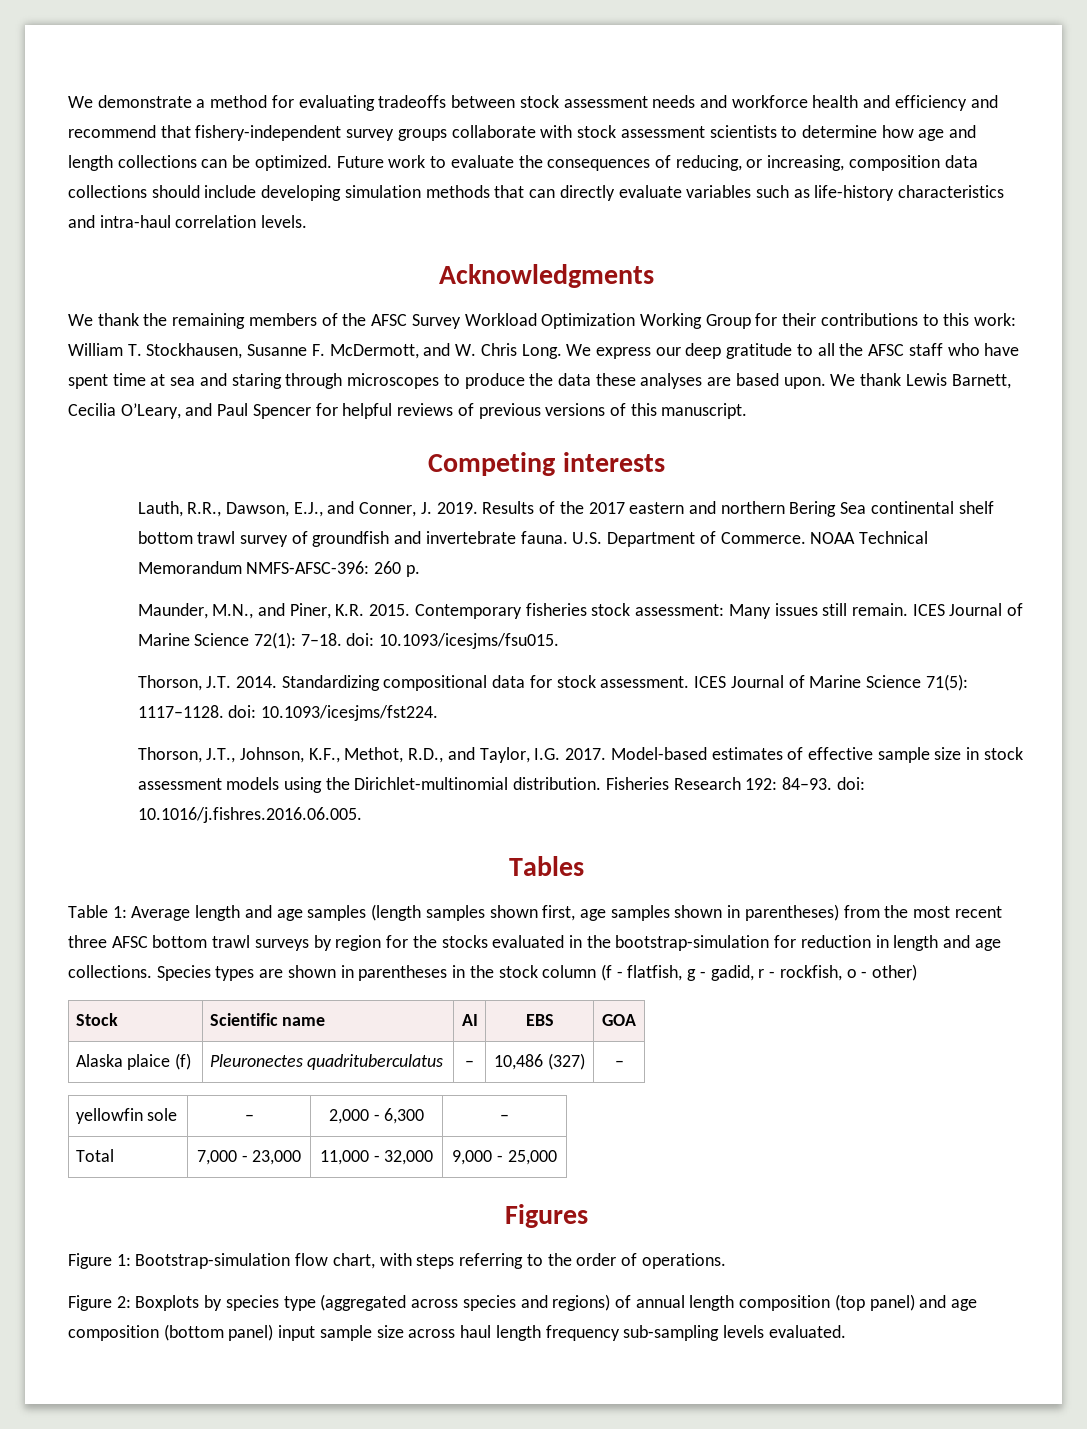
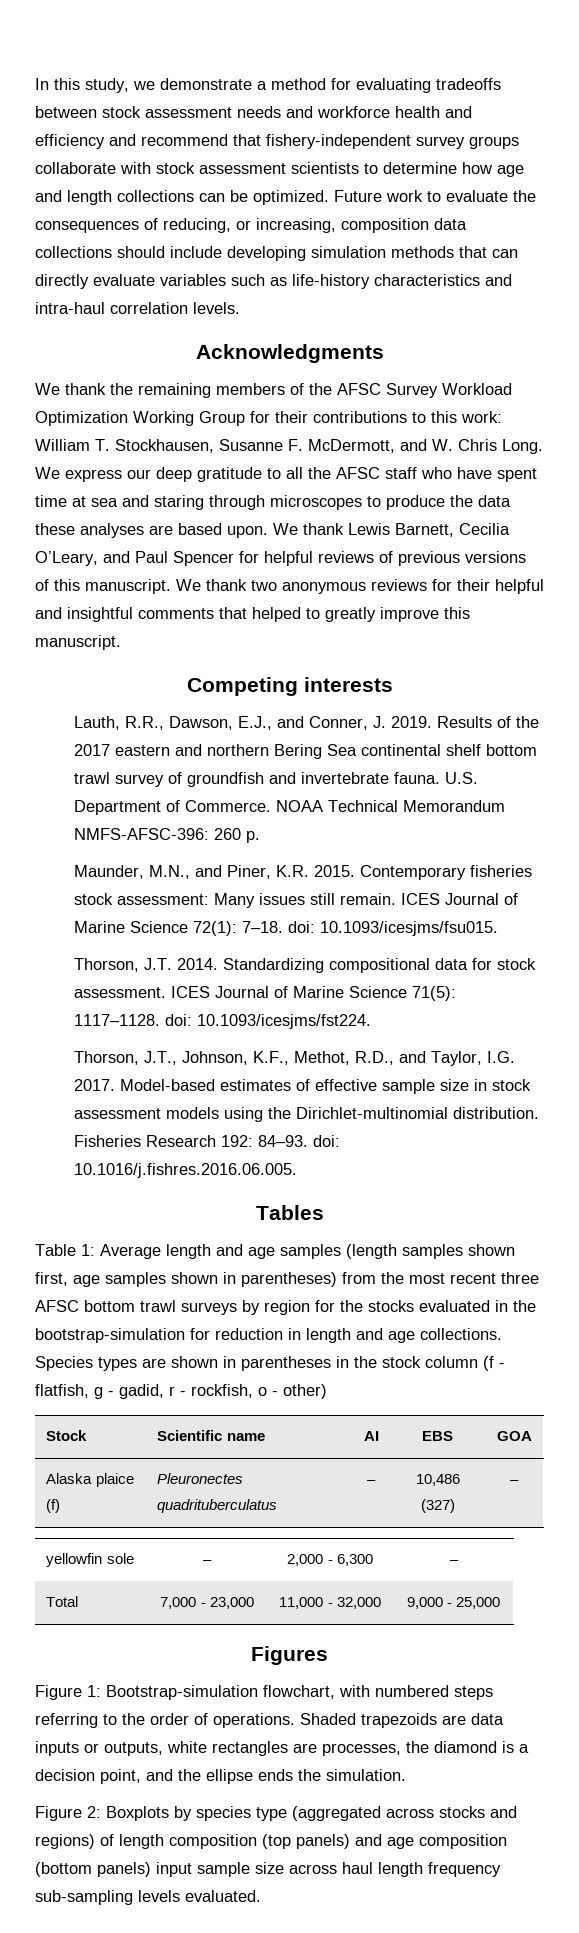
[68,96,93,108] We -> [35,78,155,93] In this study, we
(748, 411) none -> [176,579,544,594] [35,607,470,622] [35,635,121,650] We thank two anonymous reviews for their helpful and insightful comments that helped to greatly improve this manuscript.
[295,1253,412,1269] flow chart, with -> [263,1685,449,1699] flowchart, with numbered
(726, 1261) none -> [300,1713,504,1728] [35,1741,529,1756] [35,1769,406,1784] Shaded trapezoids are data inputs or outputs, white rectangles are processes, the diamond is a decision point, and the ellipse ends the simulation.
[462,1295,516,1311] species -> [439,1806,485,1818] stocks
[635,1295,685,1308] annual -> (114, 1840) none
[869,1294,915,1311] panel) -> [296,1834,350,1849] panels)
[228,1324,274,1341] panel) -> [97,1862,151,1877] panels)

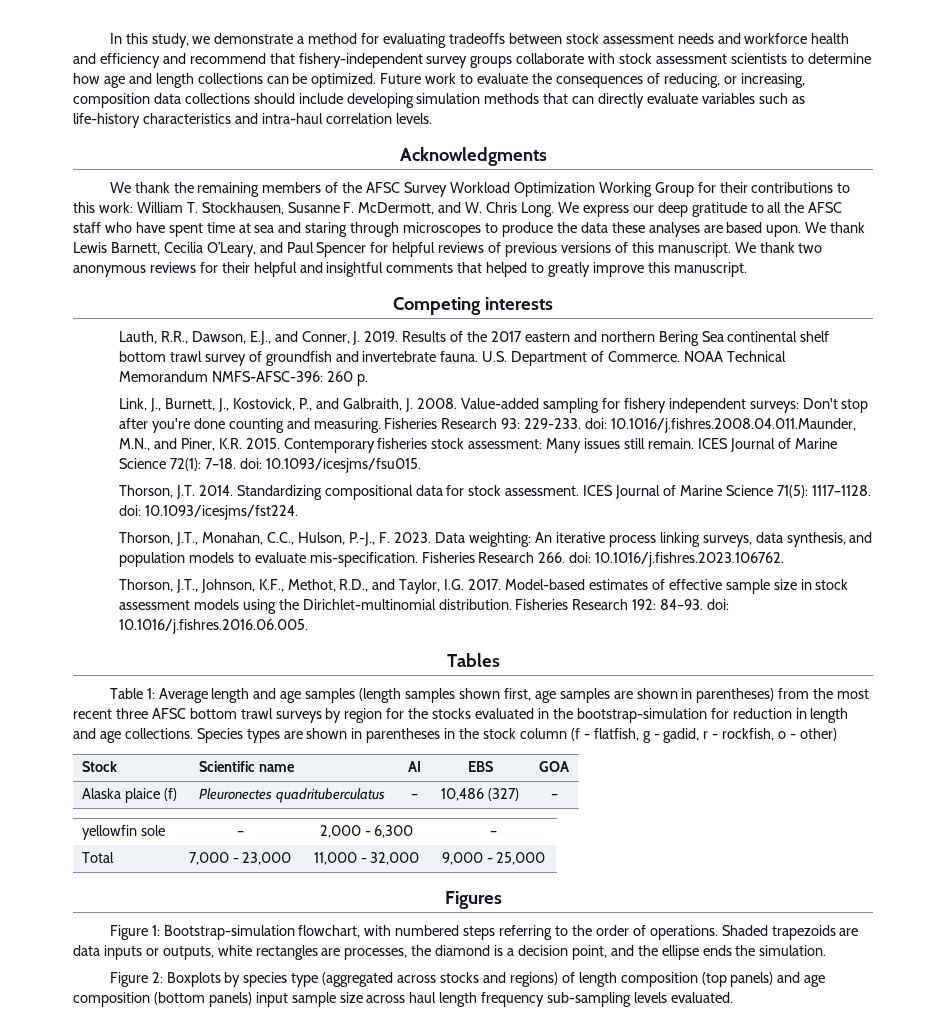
[73,865,144,879] Maunder, -> [118,398,869,413] [118,418,856,433] Link, J., Burnett, J., Kostovick, P., and Galbraith, J. 2008. Value-added sampling for fishery independent surveys: Don't stop after you're done counting and measuring. Fisheries Research 93: 229-233. doi: 10.1016/j.fishres.2008.04.011.Maunder,
(371, 1021) none -> [118,532,873,547] [118,552,785,567] // Thorson, J.T., Monahan, C.C., Hulson, P.-J., F. 2023. Data weighting: An iterative process linking surveys, data synthesis, and population models to evaluate mis-specification. Fisheries Research 266. doi: 10.1016/j.fishres.2023.106762.
(166, 1279) none -> [613,691,633,699] are

